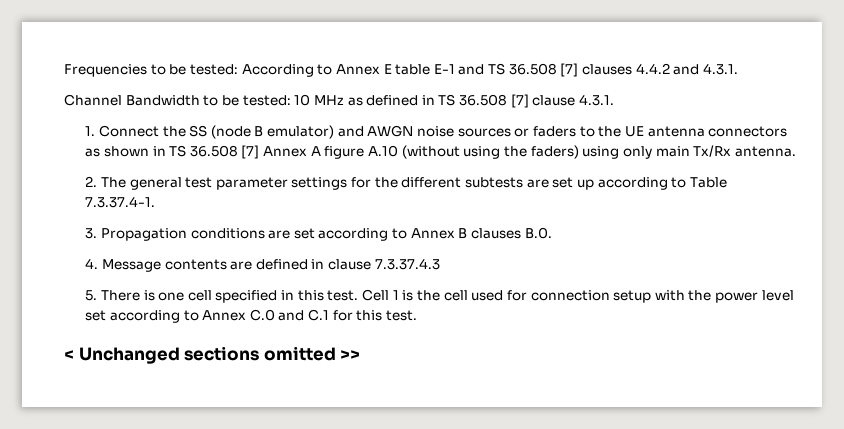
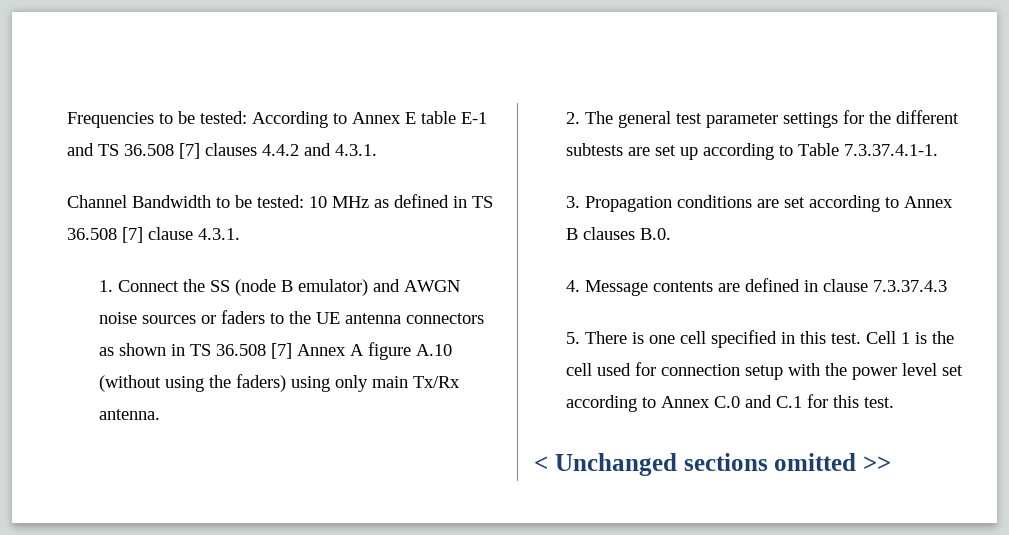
[85,196,156,208] 7.3.37.4-1. -> [843,144,938,156] 7.3.37.4.1-1.

